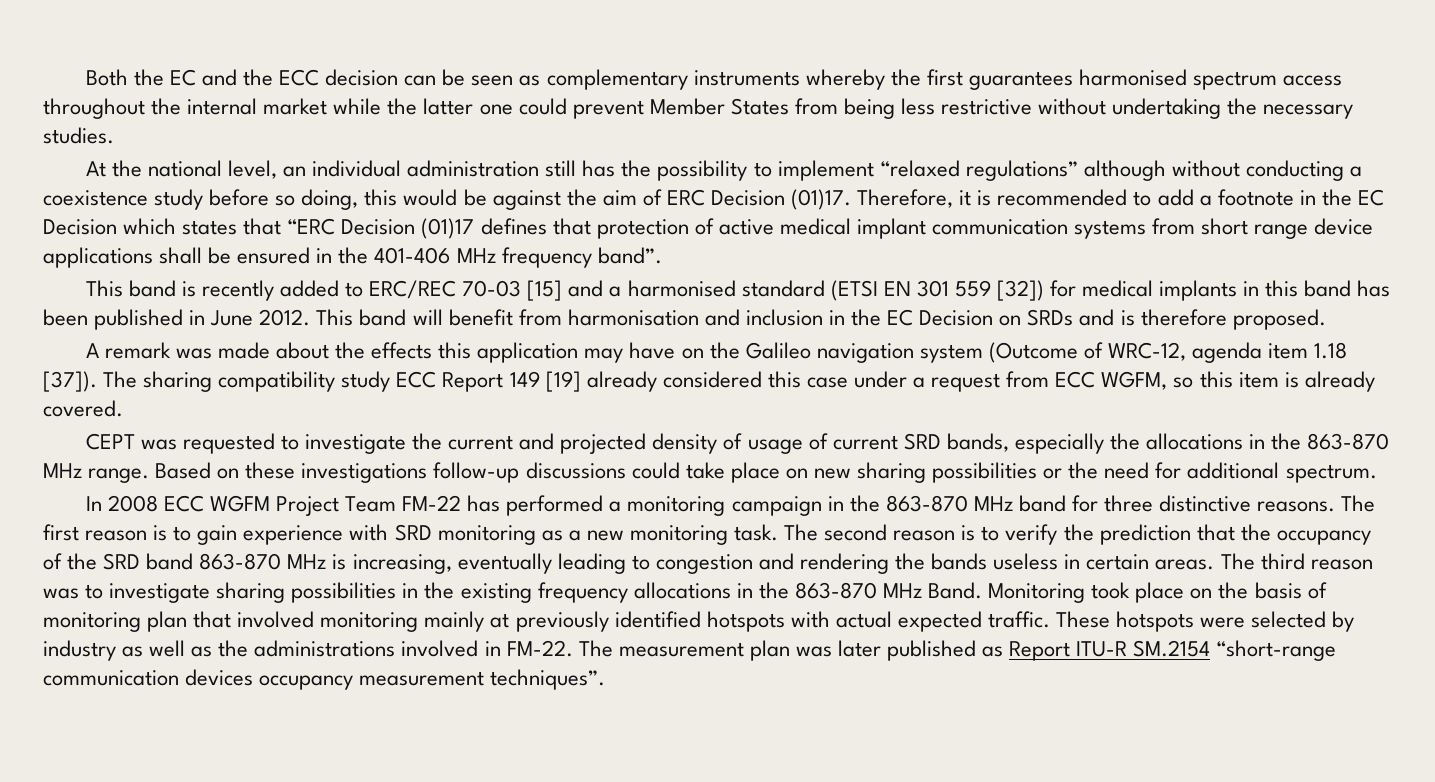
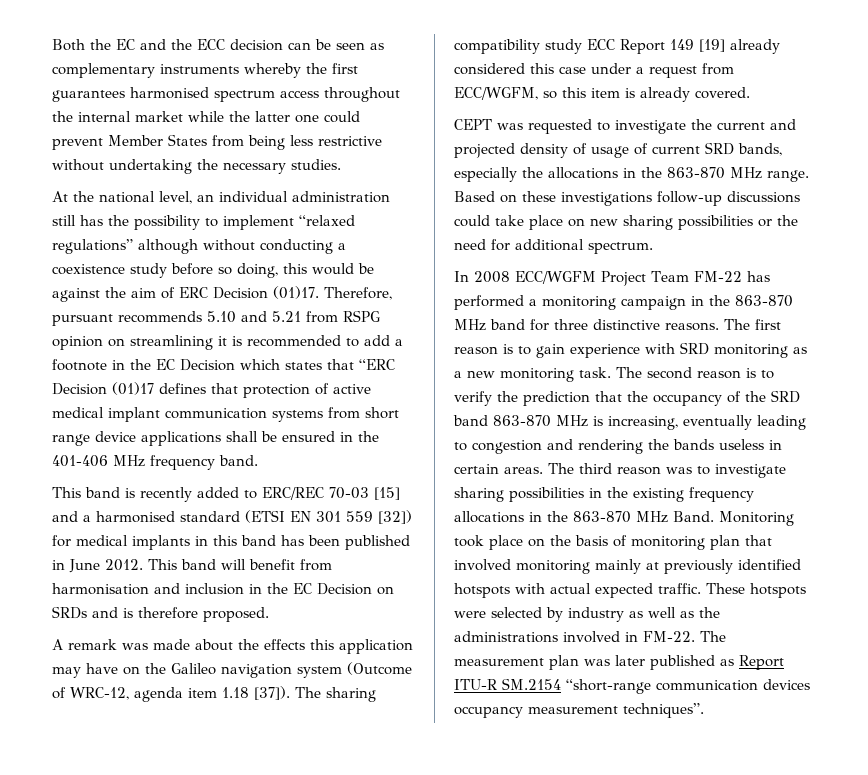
(954, 198) none -> [52,310,380,326] [52,335,213,350] pursuant recommends 5.10 and 5.21 from RSPG opinion on streamlining
[597,247,662,264] band”. -> [219,455,258,466] band.
[1055,371,1168,390] ECC WGFM, -> [454,87,538,100] ECC/WGFM,
[163,495,270,512] ECC WGFM -> [515,271,596,284] ECC/WGFM

